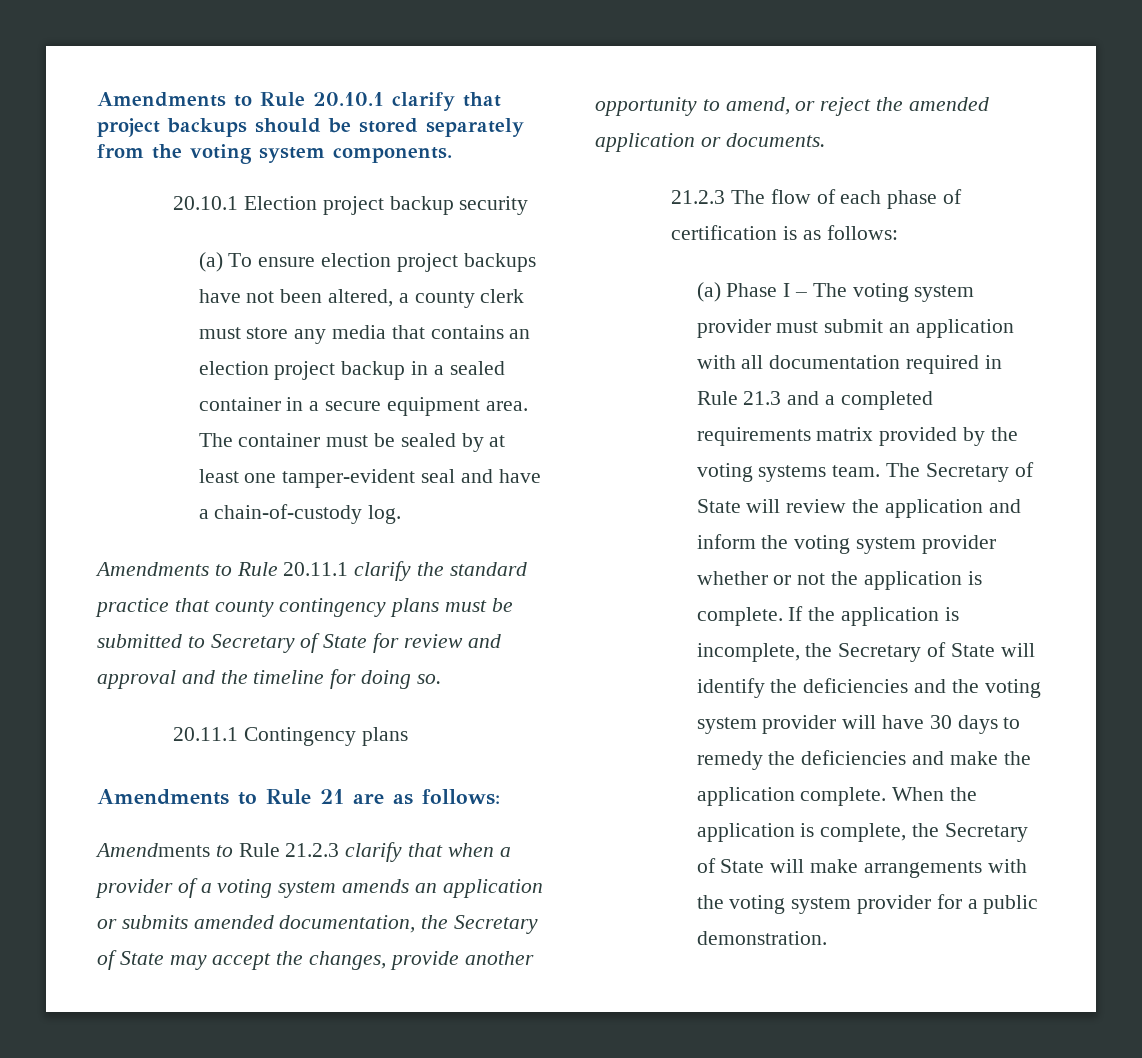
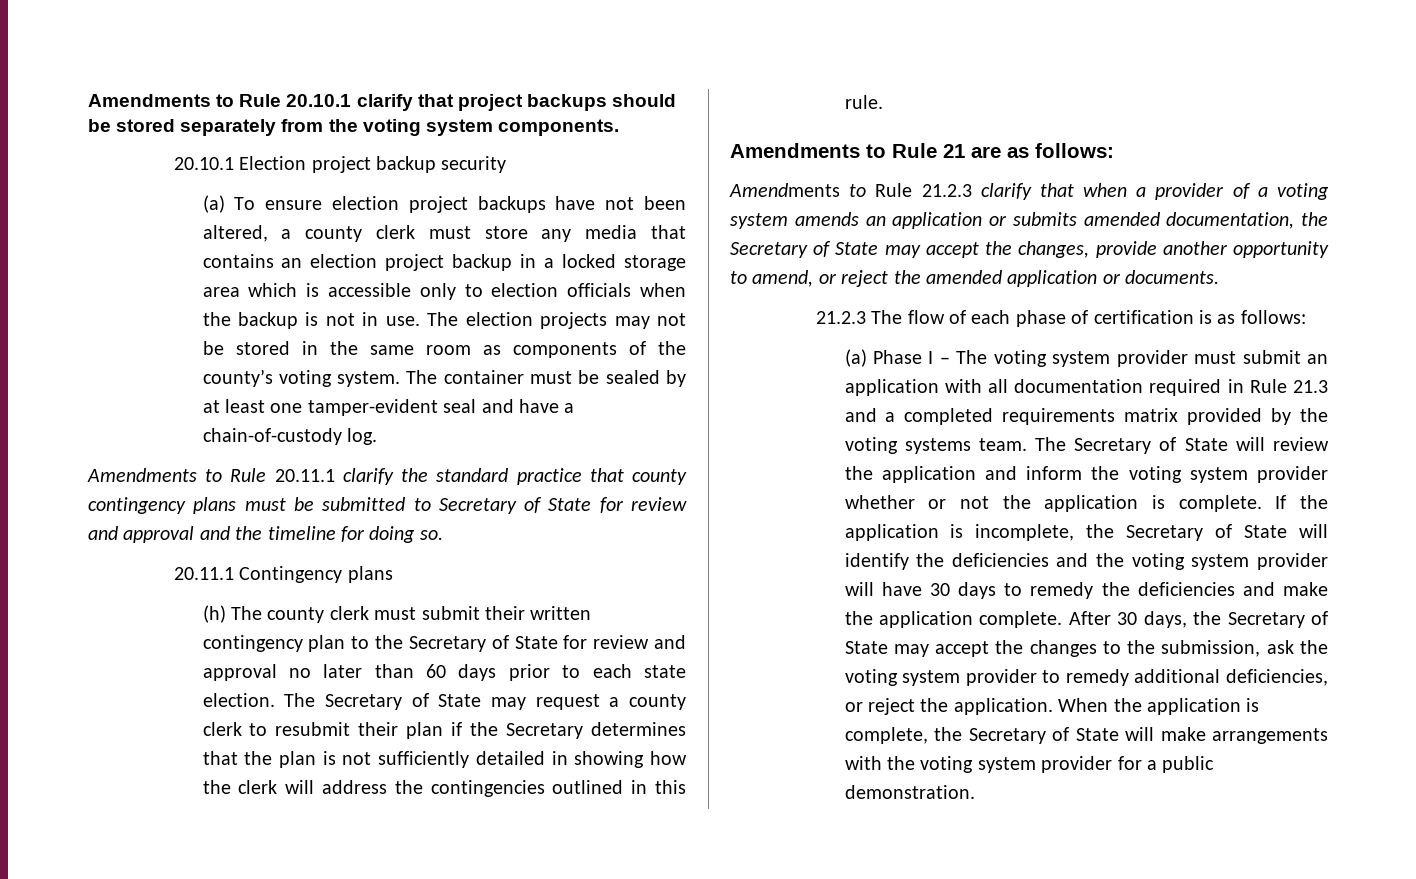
[449,361,505,375] [198,397,528,416] sealed container in a secure equipment area. -> [562,254,686,271] [202,283,686,300] [202,312,687,329] [202,341,686,358] [202,369,401,387] locked storage area which is accessible only to election officials when the backup is not in use. The election projects may not be stored in the same room as components of the county’s voting system.
(408, 736) none -> [202,605,592,623] [202,635,686,652] [202,664,686,681] [202,693,686,710] [202,722,686,739] [202,751,688,768] [202,780,686,797] [844,95,883,109] // (h) The county clerk must submit their written contingency plan to the Secretary of State for review and approval no later than 60 days prior to each state election. The Secretary of State may request a county clerk to resubmit their plan if the Secretary determines that the plan is not sufficiently detailed in showing how the clerk will address the contingencies outlined in this rule.
(887, 796) none -> [1068,611,1328,628] [844,640,1328,657] [844,669,1328,686] [844,698,1053,715] After 30 days, the Secretary of State may accept the changes to the submission, ask the voting system provider to remedy additional deficiencies, or reject the application.

